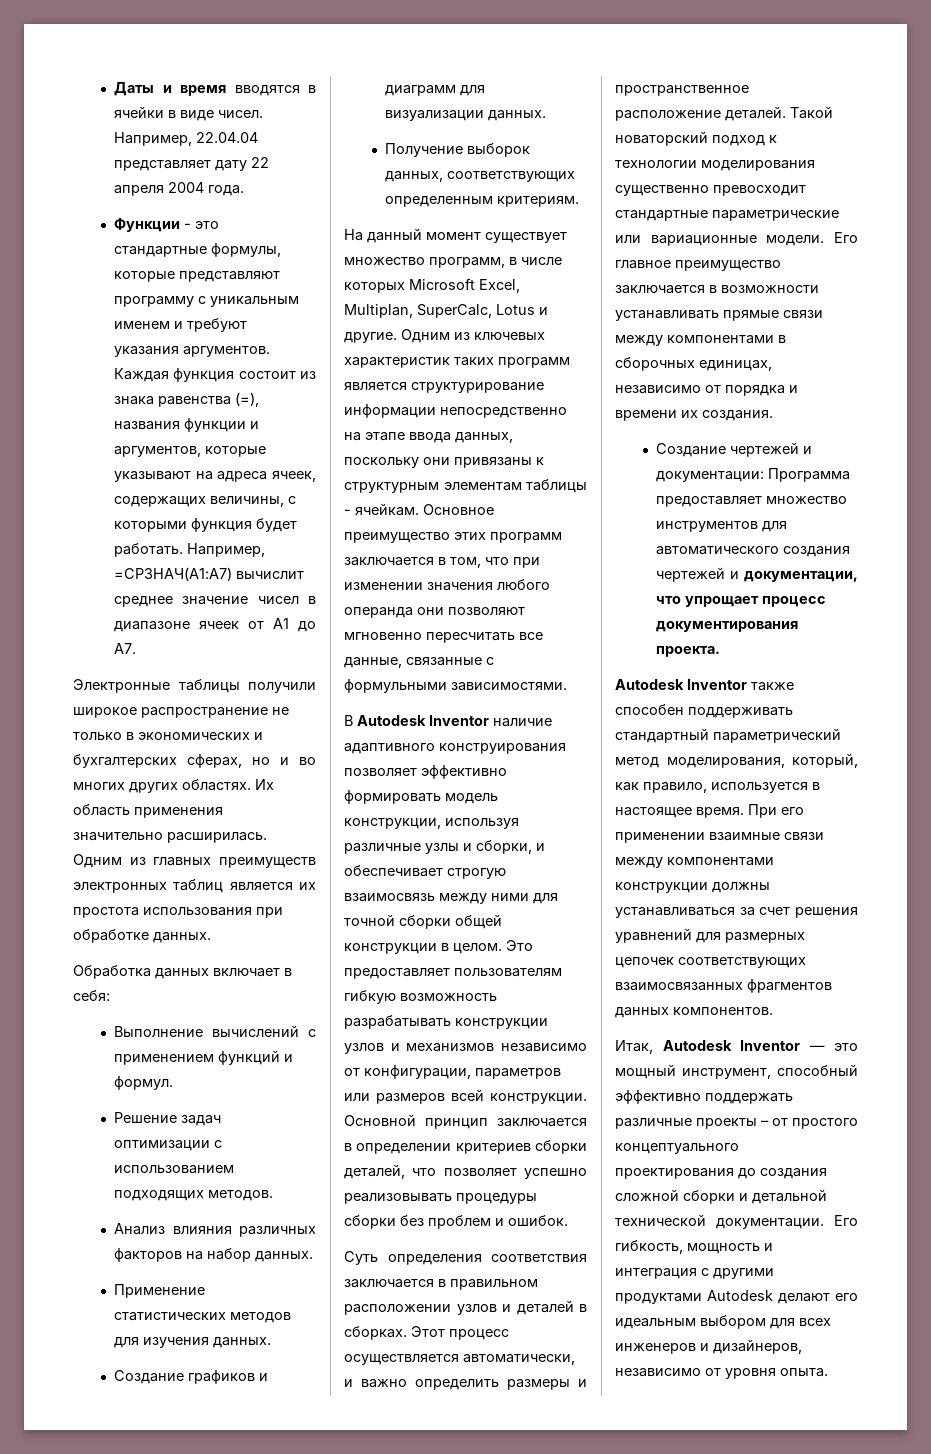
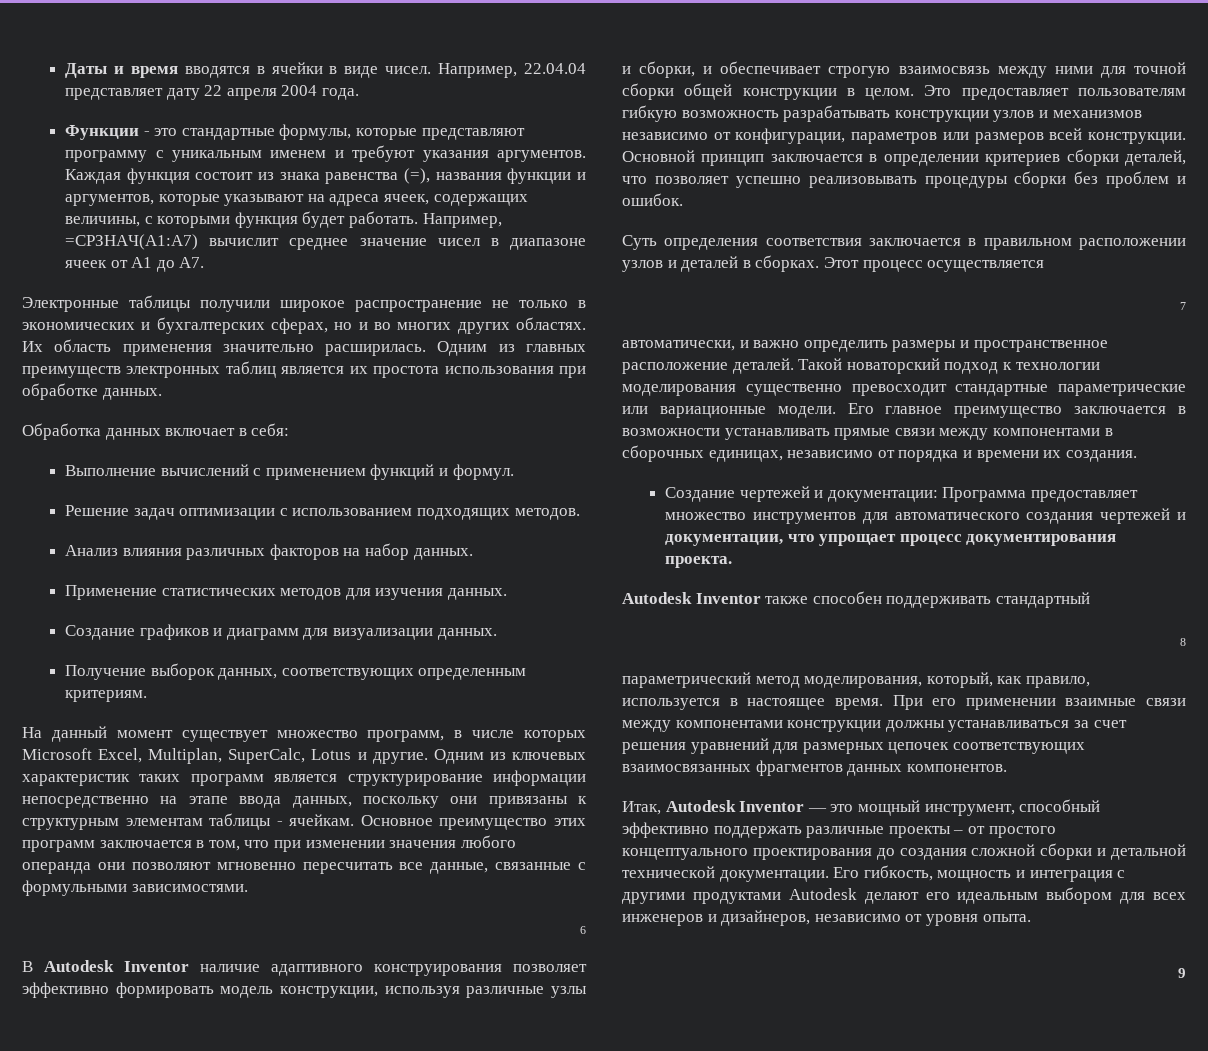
(567, 686) none -> [580,926,586,934] // 6
(459, 1359) none -> [1180,302,1186,310] // 7 //
(709, 735) none -> [1180,638,1186,646] // 8 //
(828, 1372) none -> [1178,968,1186,978] // 9

